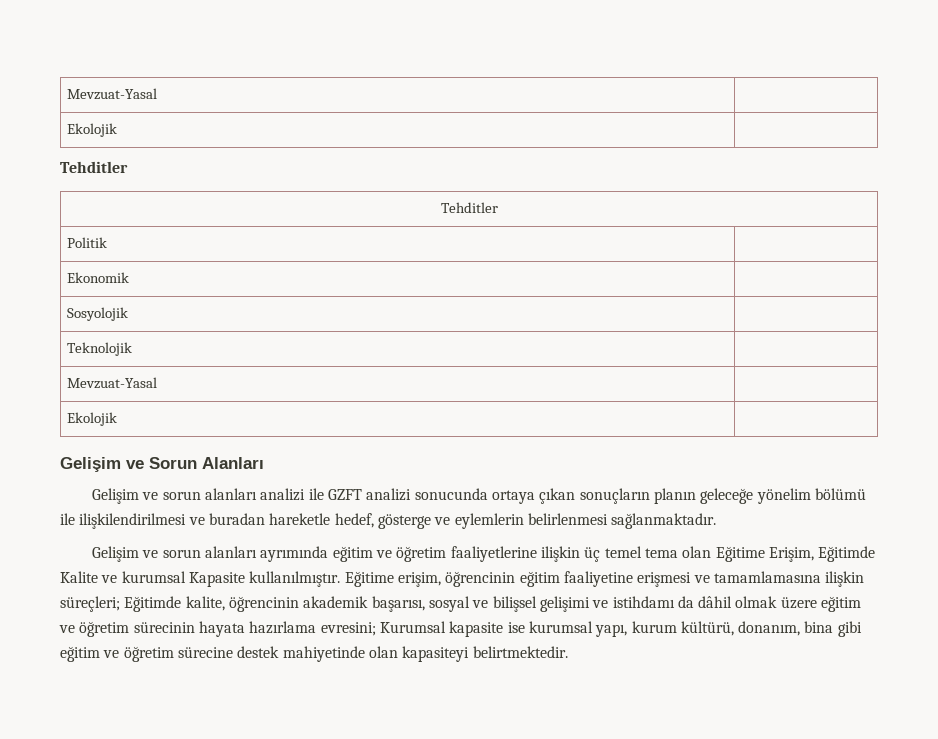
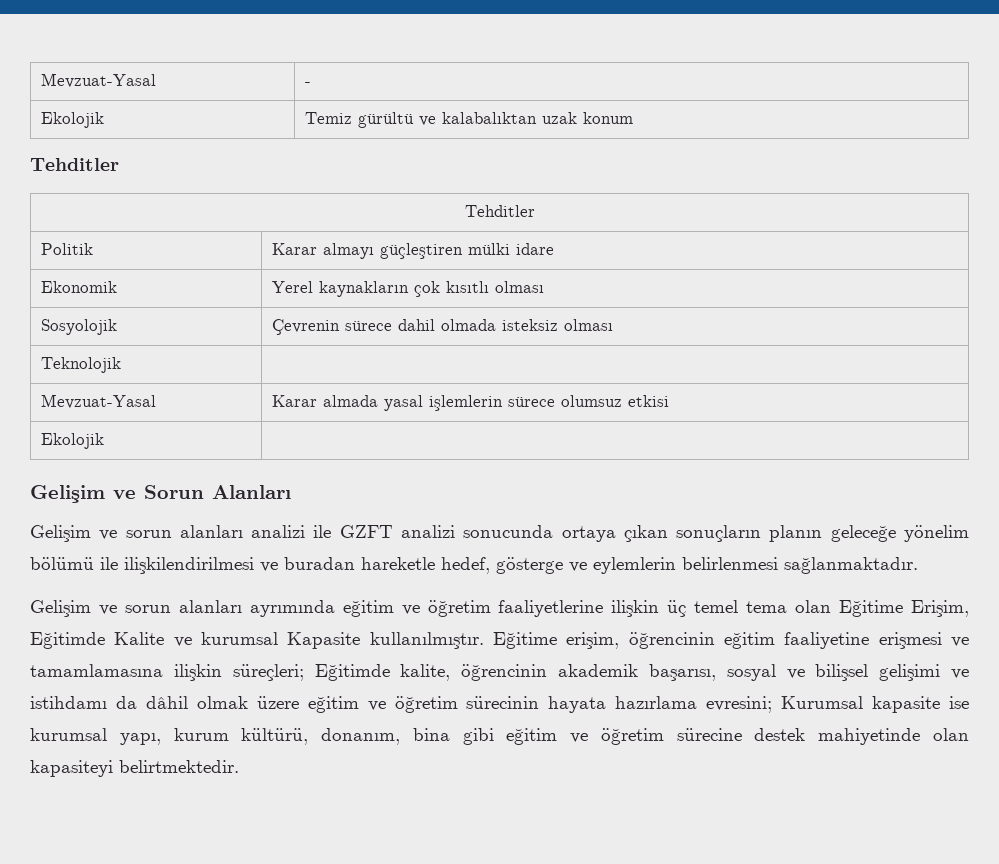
[67,88,158,100] [67,123,118,137] [60,161,128,173] [440,202,498,213] [67,237,108,248] [67,272,130,283] [67,307,129,321] [67,342,133,356] [67,377,158,389] Mevzuat-Yasal | // Ekolojik | // Tehditler // Tehditler // Politik | // Ekonomik | // Sosyolojik | // Teknolojik | // Mevzuat-Yasal | -> [40,73,156,88] [304,82,311,86] [40,112,104,128] [304,112,633,128] [30,158,119,171] [464,205,535,217] [40,243,93,255] [271,243,554,259] [40,281,117,293] [271,281,544,297] [40,319,117,335] [271,319,613,335] [40,357,121,373] [40,394,156,409] [271,395,669,411] Mevzuat-Yasal | - // Ekolojik | Temiz gürültü ve kalabalıktan uzak konum // Tehditler // Tehditler // Politik | Karar almayı güçleştiren mülki idare // Ekonomik | Yerel kaynakların çok kısıtlı olması // Sosyolojik | Çevrenin sürece dahil olmada isteksiz olması // Teknolojik | // Mevzuat-Yasal | Karar almada yasal işlemlerin sürece olumsuz etkisi

